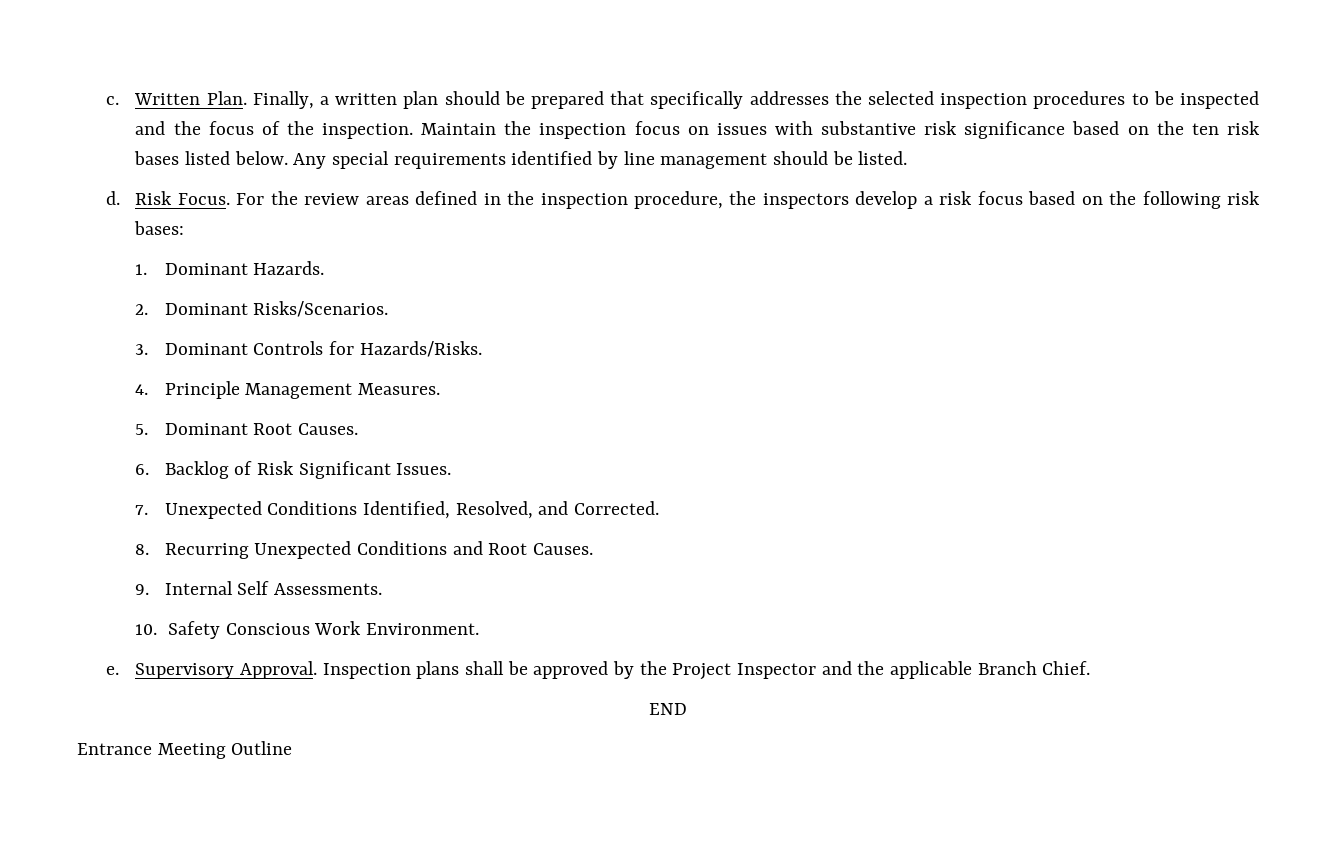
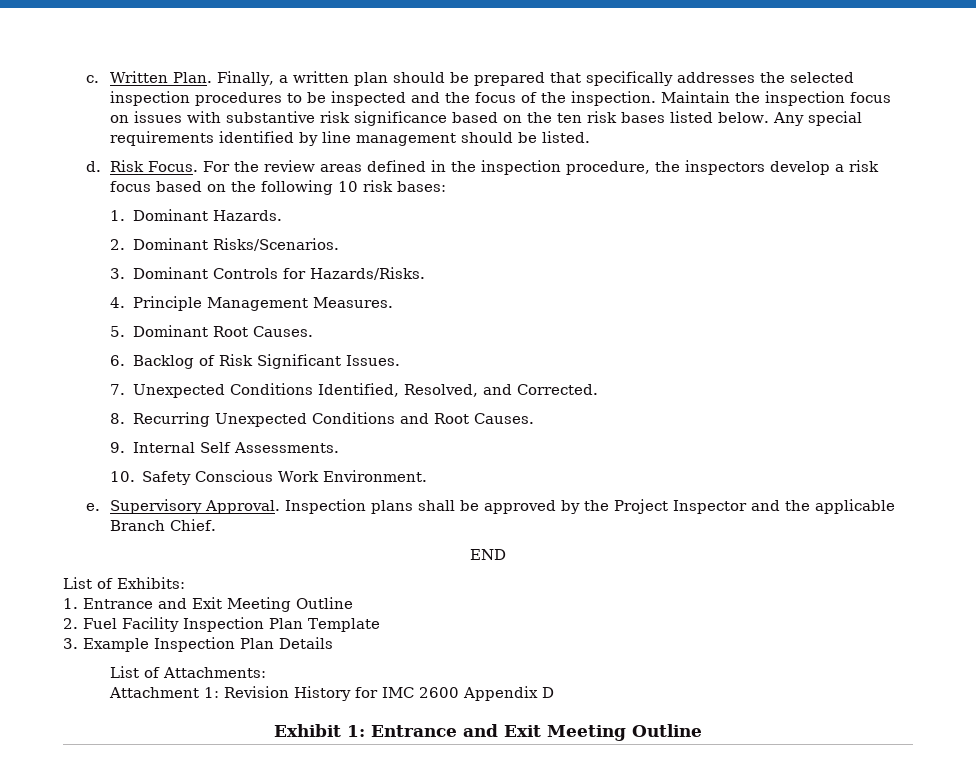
(1221, 200) none -> [337,181,358,192] 10
[77,743,152,755] Entrance -> [63,577,185,589] [63,597,353,612] [63,617,380,632] [63,637,333,652] [109,666,266,678] [108,686,554,701] [274,724,541,737] List of Exhibits: // 1. Entrance and Exit Meeting Outline // 2. Fuel Facility Inspection Plan Template // 3. Example Inspection Plan Details // List of Attachments: // Attachment 1: Revision History for IMC 2600 Appendix D // Exhibit 1: Entrance and Exit

